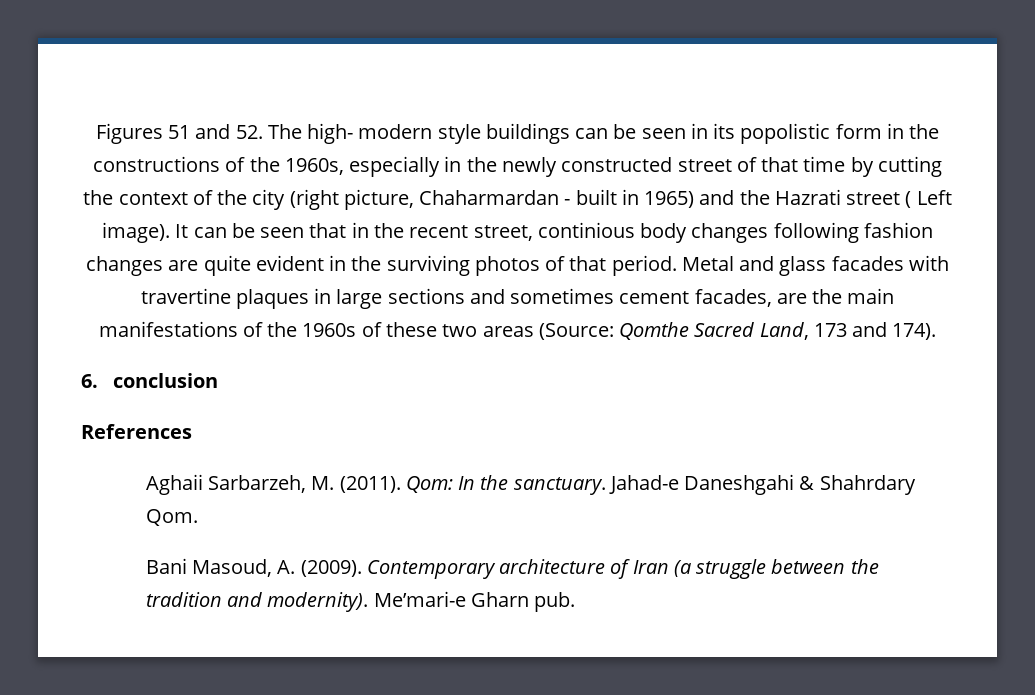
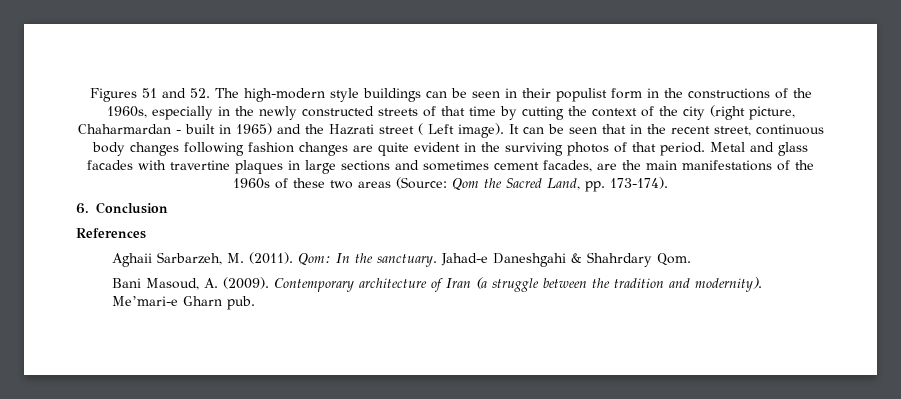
[307,123,433,144] high- modern -> [243,88,325,102] high-modern
[713,123,831,144] its popolistic -> [521,88,607,102] their populist
[677,159,732,172] street -> [377,108,418,116] streets
[537,222,635,238] continious -> [755,124,824,135] continuous
[619,322,937,340] Qomthe Sacred Land, 173 and 174). -> [452,177,668,192] Qom the Sacred Land, pp. 173-174).
[113,373,219,388] conclusion -> [96,202,168,214] Conclusion

